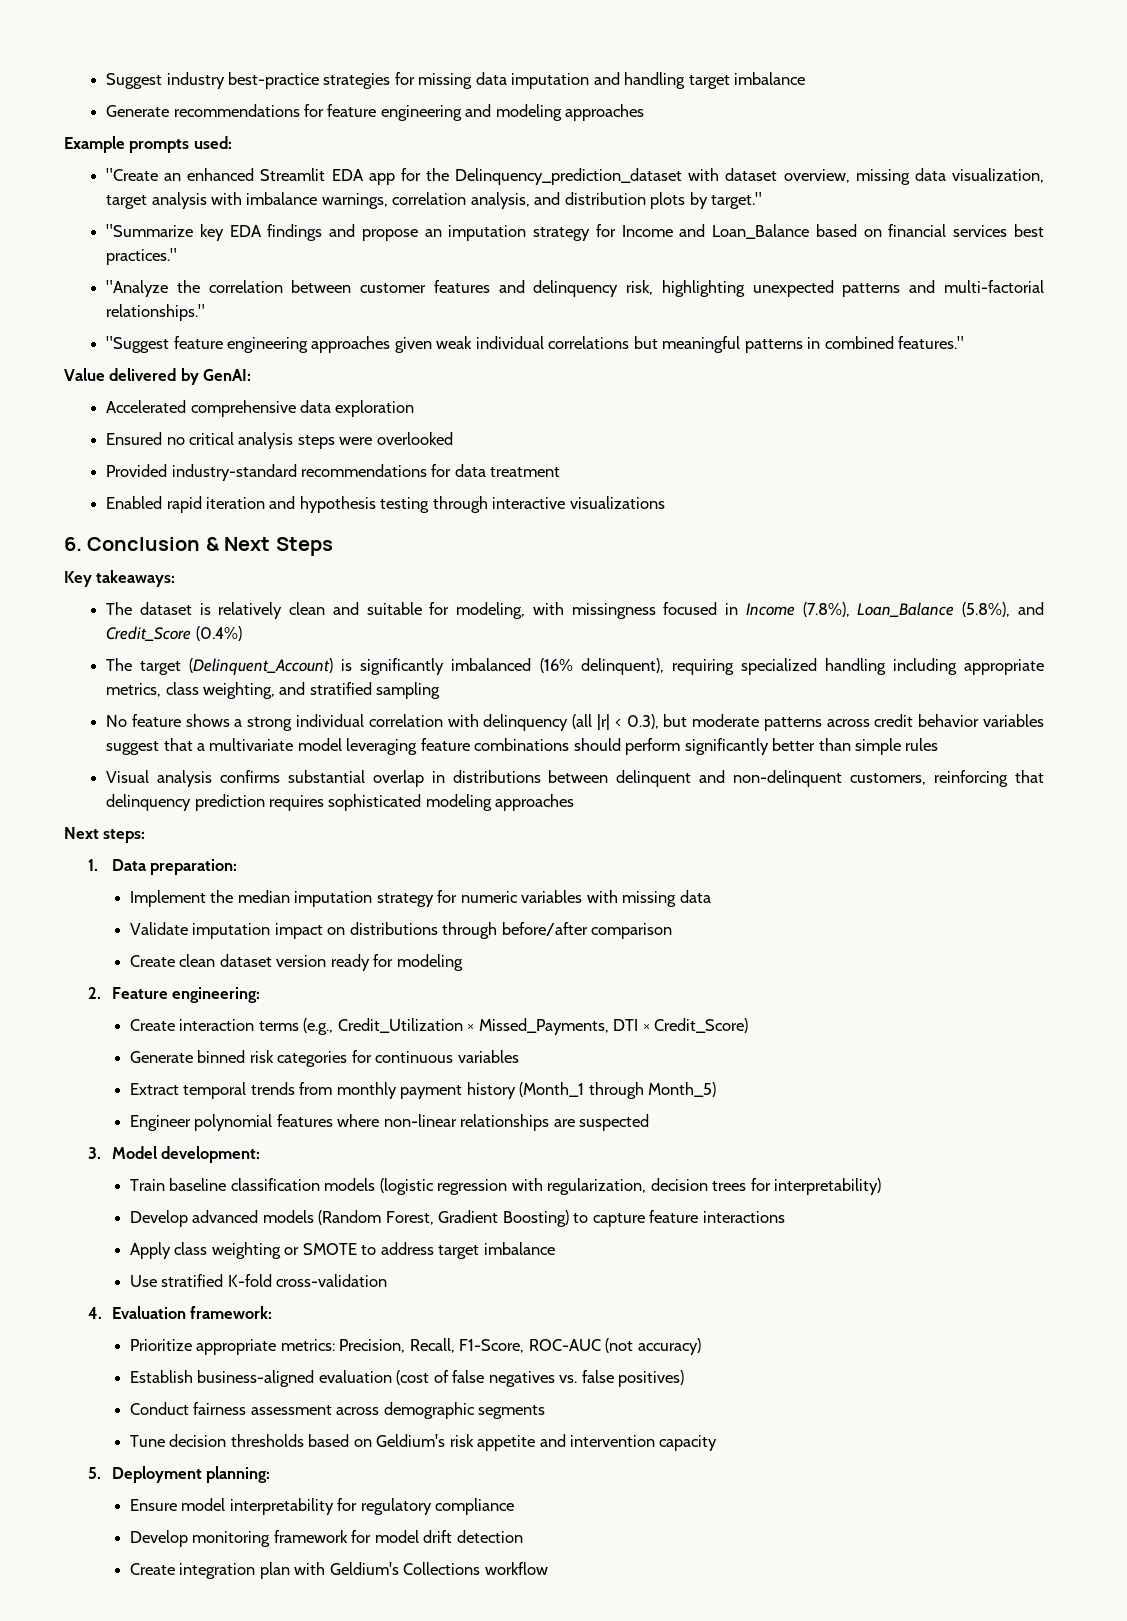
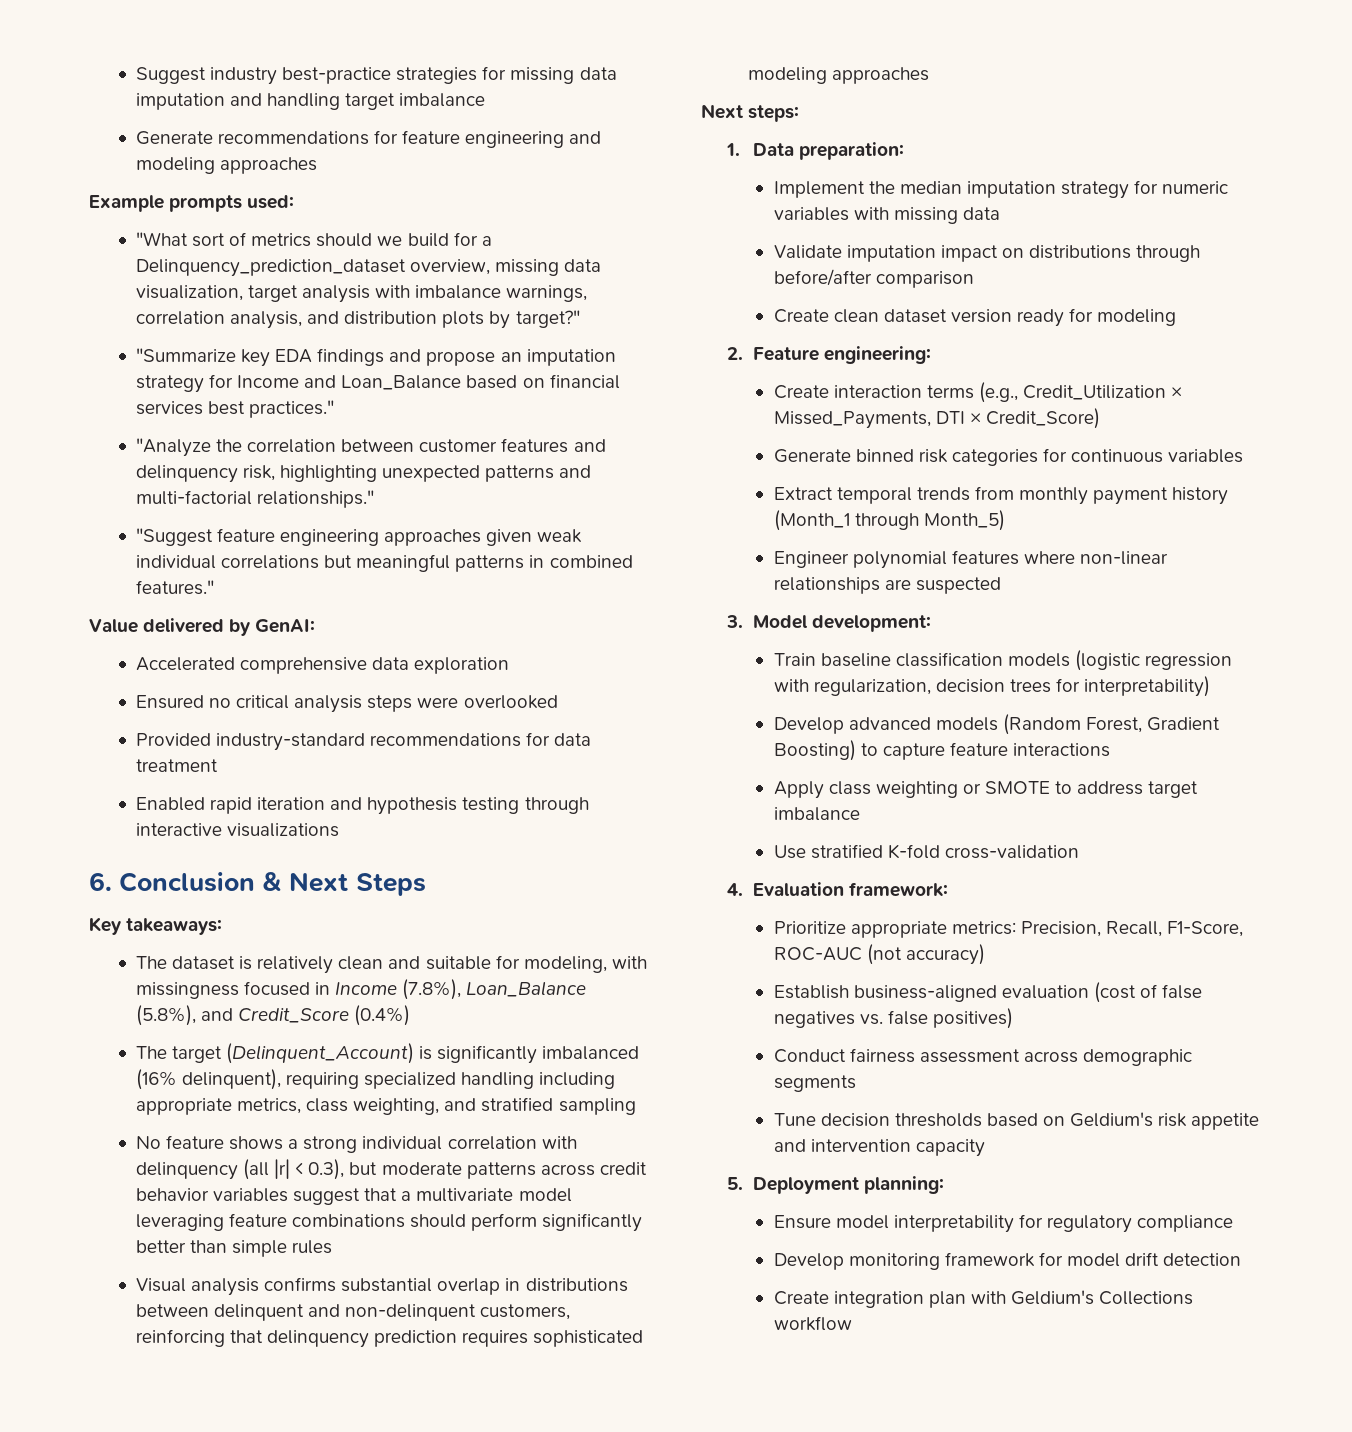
[106,168,778,185] "Create an enhanced Streamlit EDA app for the Delinquency_prediction_dataset with dataset -> [135,232,492,247] [135,259,406,277] "What sort of metrics should we build for a Delinquency_prediction_dataset
[711,192,763,209] target." -> [515,310,580,328] target?"

